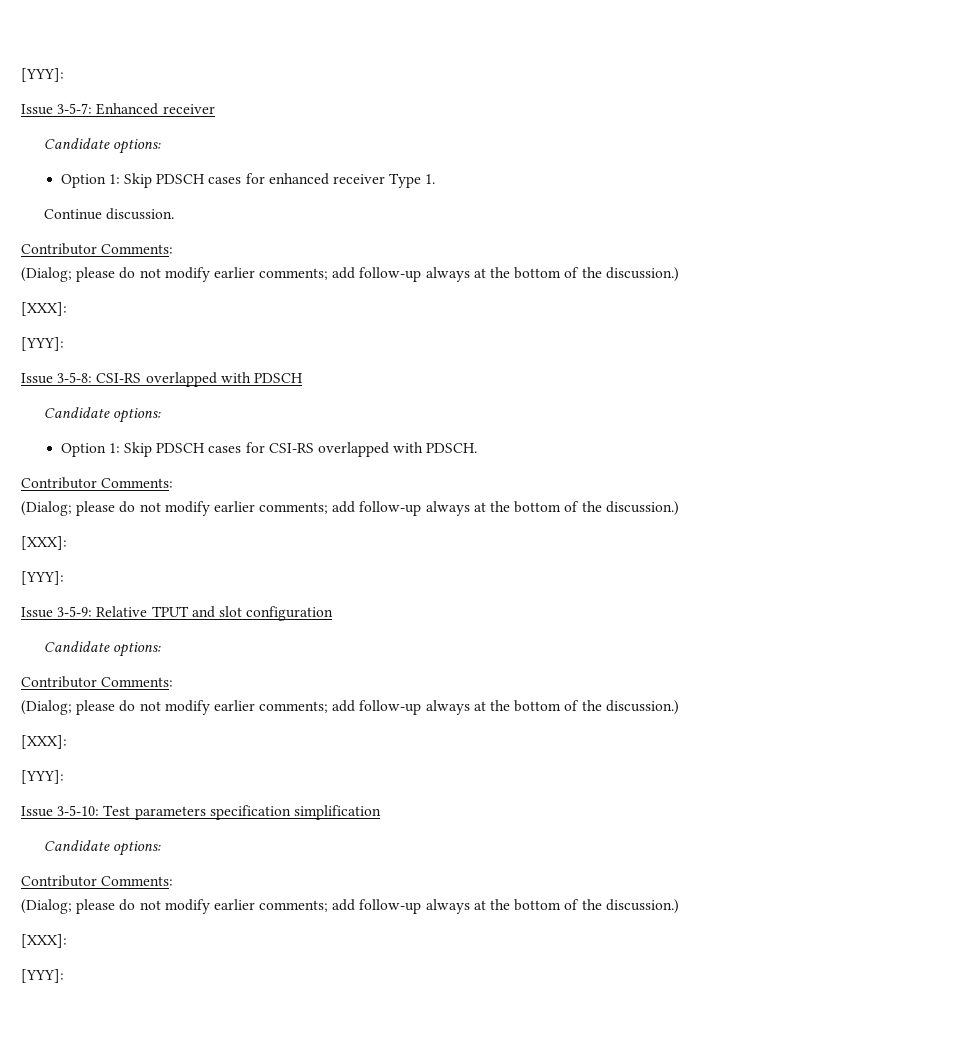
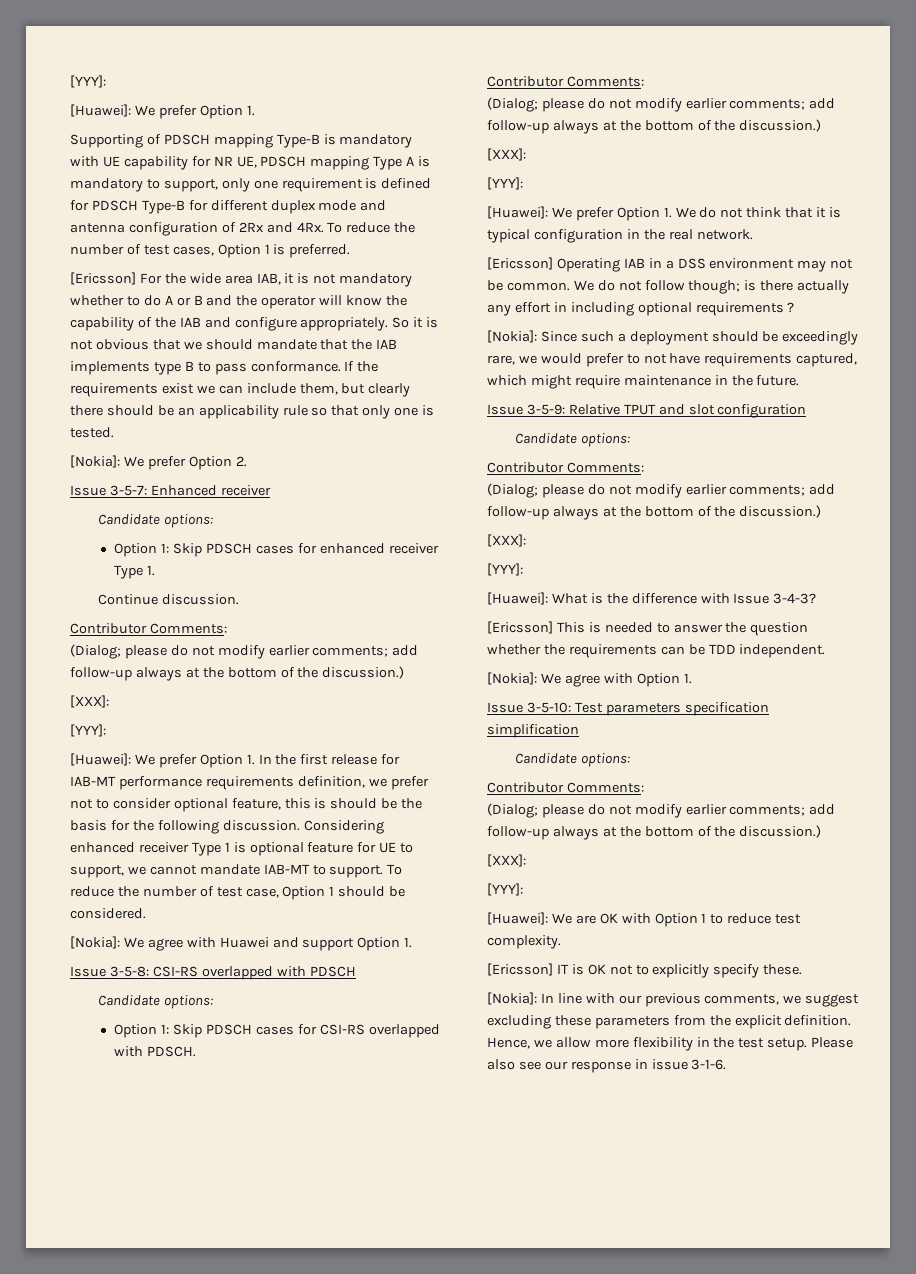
[21,68,64,82] [YYY]: -> [70,75,106,88] [70,104,255,119] [70,134,413,148] [70,156,431,170] [70,178,432,192] [70,200,387,214] [70,222,416,236] [70,244,351,258] [70,272,413,287] [70,295,408,309] [70,317,439,331] [70,339,398,350] [70,361,379,375] [70,383,411,397] [70,405,435,419] [70,427,114,438] [70,455,247,470] [YYY]: // [Huawei]: We prefer Option 1. // Supporting of PDSCH mapping Type-B is mandatory with UE capability for NR UE, PDSCH mapping Type A is mandatory to support, only one requirement is defined for PDSCH Type-B for different duplex mode and antenna configuration of 2Rx and 4Rx. To reduce the number of test cases, Option 1 is preferred. // [Ericsson] For the wide area IAB, it is not mandatory whether to do A or B and the operator will know the capability of the IAB and configure appropriately. So it is not obvious that we should mandate that the IAB implements type B to pass conformance. If the requirements exist we can include them, but clearly there should be an applicability rule so that only one is tested. // [Nokia]: We prefer Option 2.
(64, 344) none -> [70,753,401,768] [70,776,429,790] [70,798,423,812] [70,820,384,834] [70,842,414,856] [70,864,403,878] [70,886,406,900] [70,908,146,919] [70,936,413,951] // [Huawei]: We prefer Option 1. In the first release for IAB-MT performance requirements definition, we prefer not to consider optional feature, this is should be the basis for the following discussion. Considering enhanced receiver Type 1 is optional feature for UE to support, we cannot mandate IAB-MT to support. To reduce the number of test case, Option 1 should be considered. // [Nokia]: We agree with Huawei and support Option 1.
(64, 578) none -> [487,206,842,221] [487,229,753,243] [487,257,854,272] [487,280,850,294] [487,302,795,316] [487,330,859,345] [487,353,858,367] [487,375,800,389] // [Huawei]: We prefer Option 1. We do not think that it is typical configuration in the real network. // [Ericsson] Operating IAB in a DSS environment may not be common. We do not follow though; is there actually any effort in including optional requirements ? // [Nokia]: Since such a deployment should be exceedingly rare, we would prefer to not have requirements captured, which might require maintenance in the future.
(64, 777) none -> [487,592,817,605] [487,621,809,636] [487,644,826,658] [487,672,692,687] // [Huawei]: What is the difference with Issue 3-4-3? // [Ericsson] This is needed to answer the question whether the requirements can be TDD independent. // [Nokia]: We agree with Option 1.
(64, 976) none -> [487,912,802,927] [487,935,561,949] [487,963,803,978] [487,992,860,1007] [487,1015,852,1029] [487,1037,854,1051] [487,1059,727,1073] // [Huawei]: We are OK with Option 1 to reduce test complexity. // [Ericsson] IT is OK not to explicitly specify these. // [Nokia]: In line with our previous comments, we suggest excluding these parameters from the explicit definition. Hence, we allow more flexibility in the test setup. Please also see our response in issue 3-1-6.

